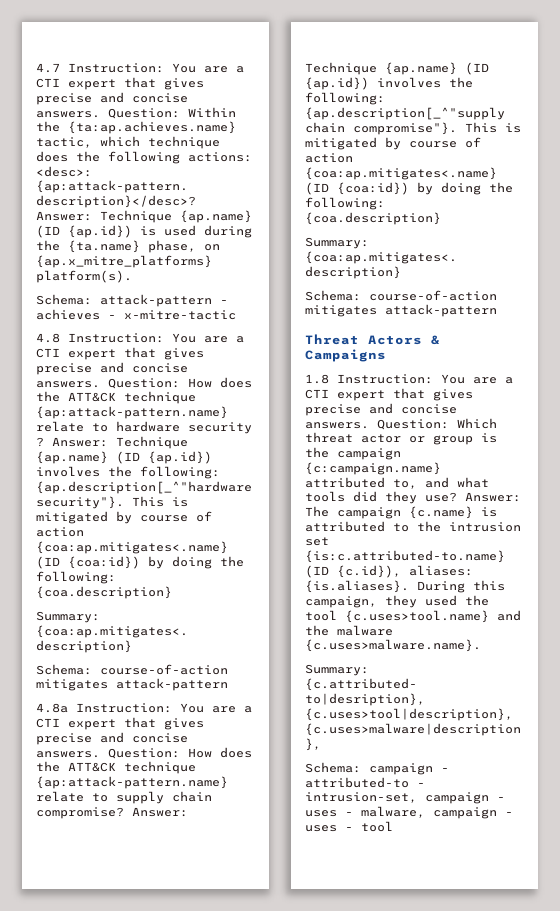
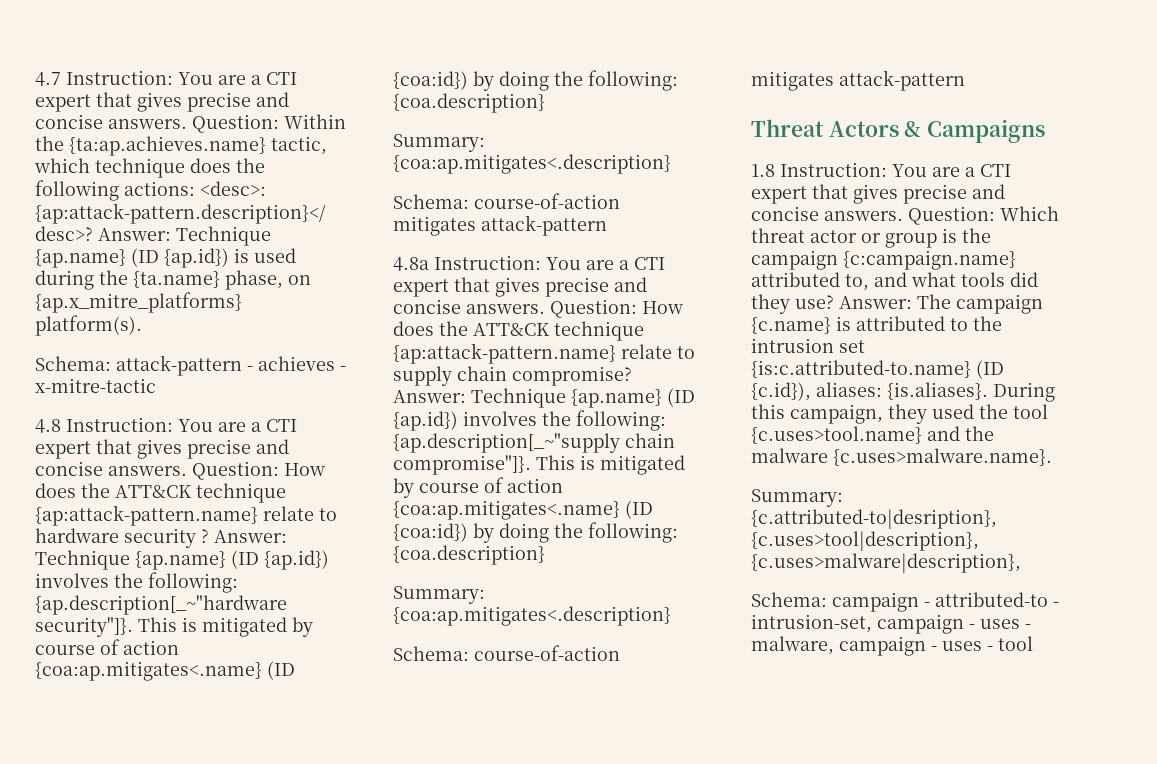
[36,481,252,494] [36,496,124,509] {ap.description[_^"hardware security"}. -> [35,595,287,615] [35,617,133,637] {ap.description[_~"hardware security"]}.
[305,107,505,120] [305,122,457,135] {ap.description[_^"supply chain compromise"}. -> [393,433,675,453] [393,455,531,475] {ap.description[_~"supply chain compromise"]}.

